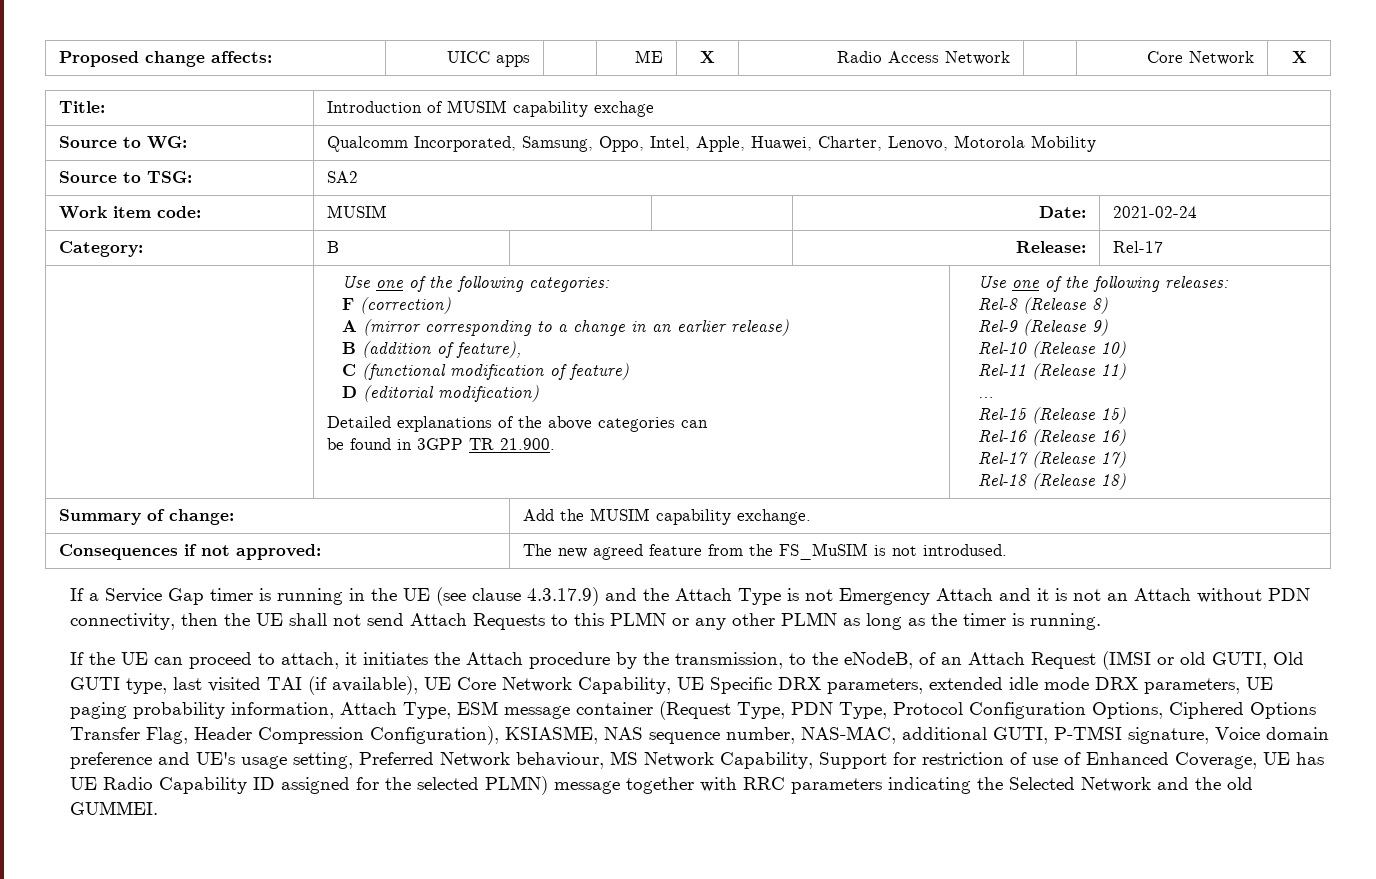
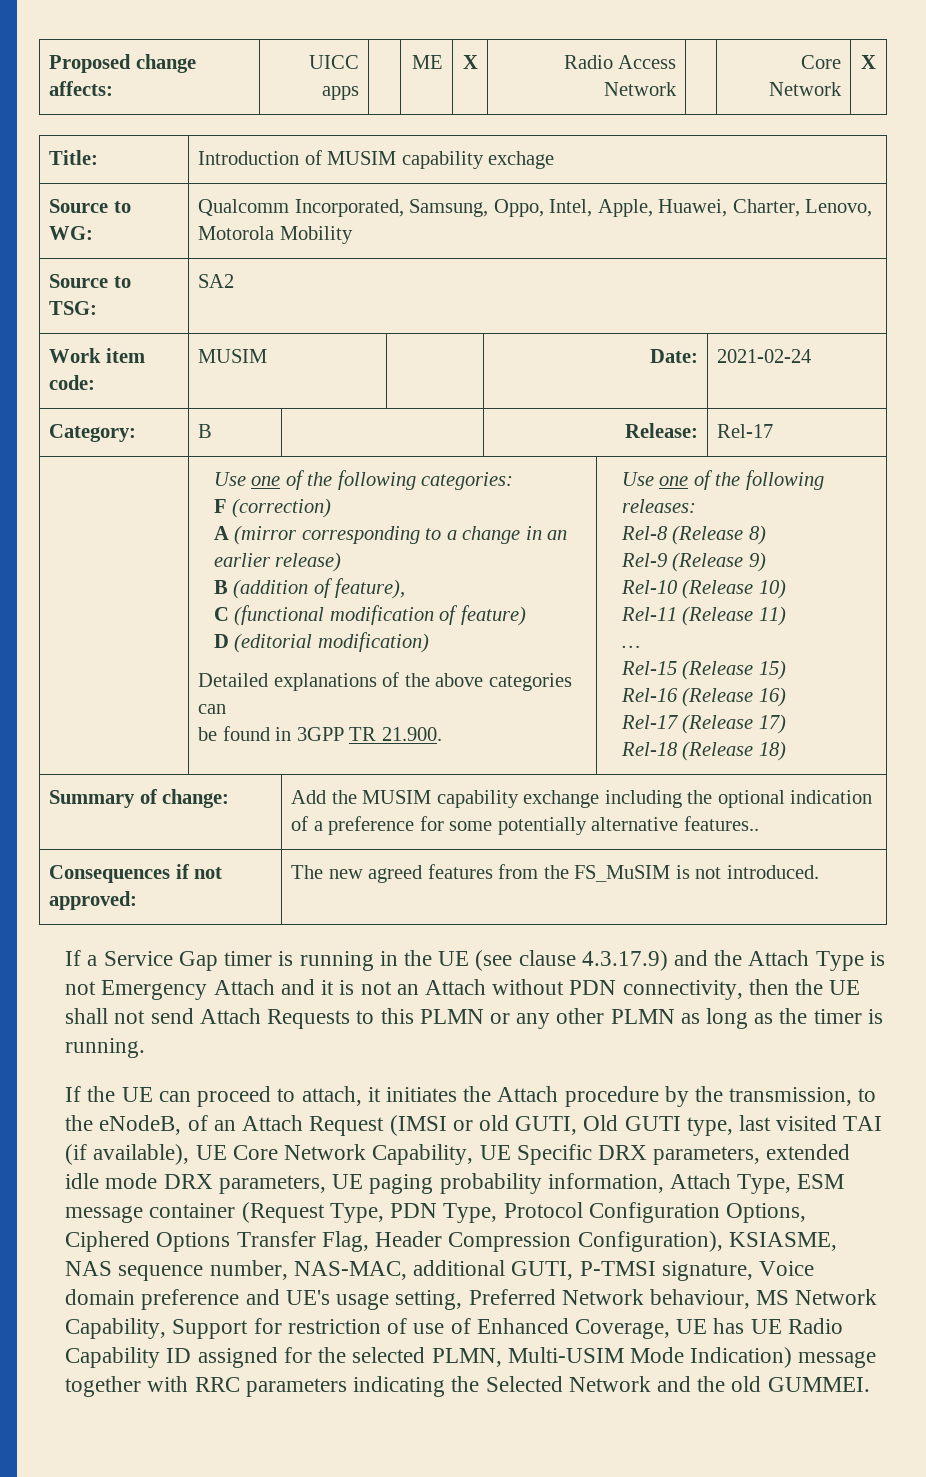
[737,509,812,525] exchange. -> [523,790,873,808] [290,816,759,835] exchange including the optional indication of a preference for some potentially alternative features..
[649,544,703,556] feature -> [427,864,493,879] features
[923,544,1008,556] introdused. -> [726,865,819,879] introduced.
[485,776,549,795] PLMN) -> [431,1347,793,1368] PLMN, Multi-USIM Mode Indication)

